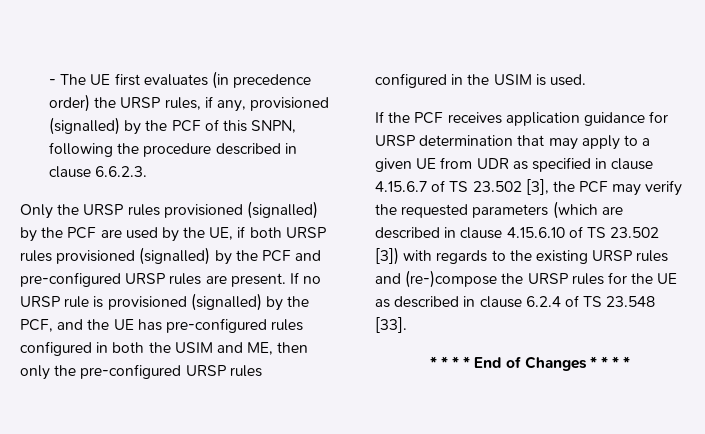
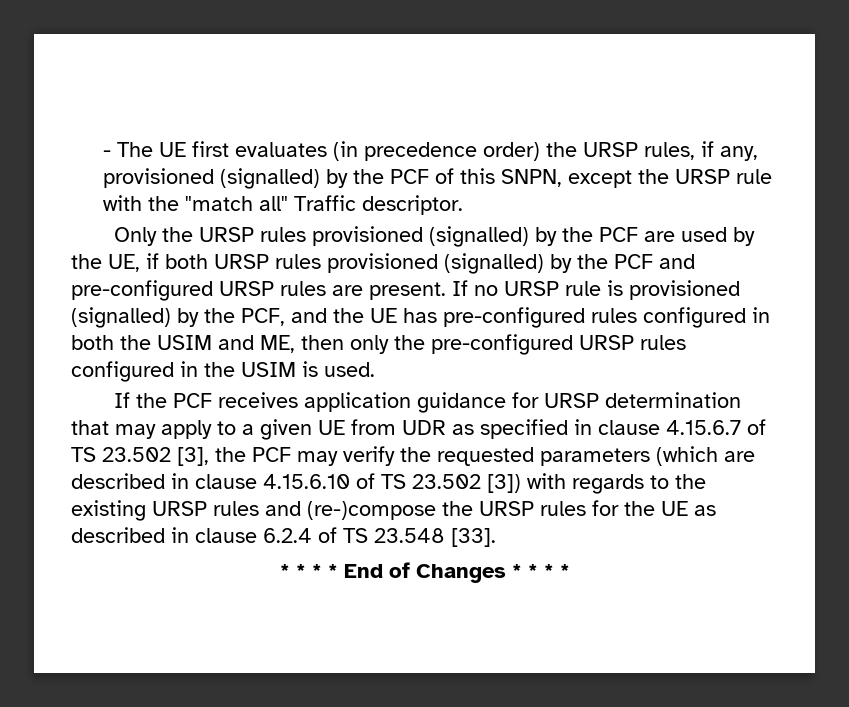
[49,142,297,157] [49,166,148,178] following the procedure described in clause 6.6.2.3. -> [567,169,772,188] [102,195,463,215] except the URSP rule with the "match all" Traffic descriptor.

